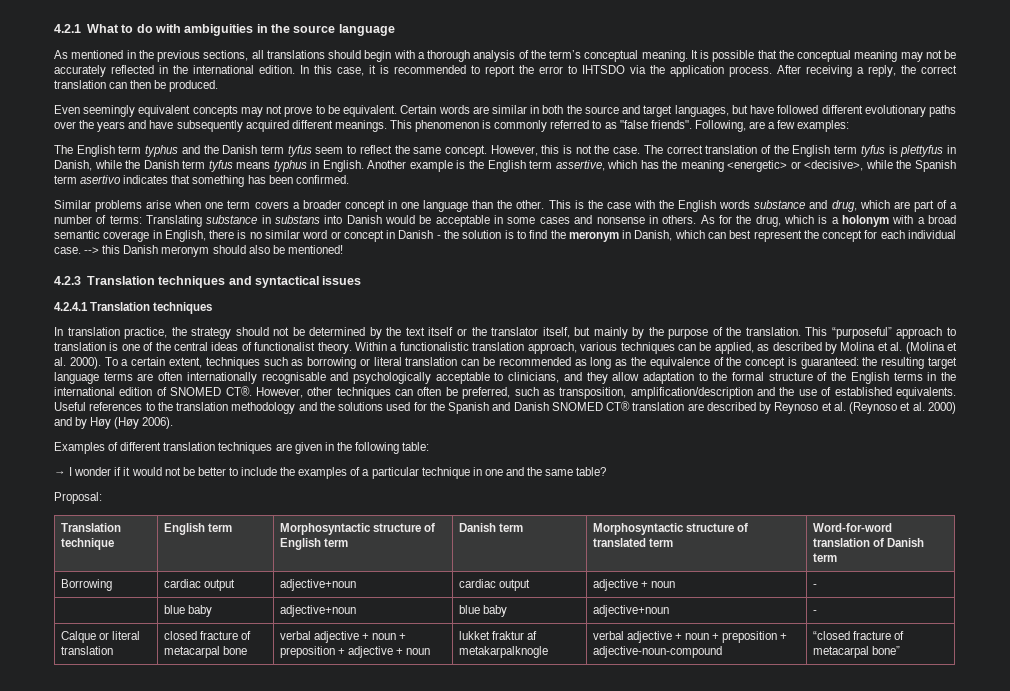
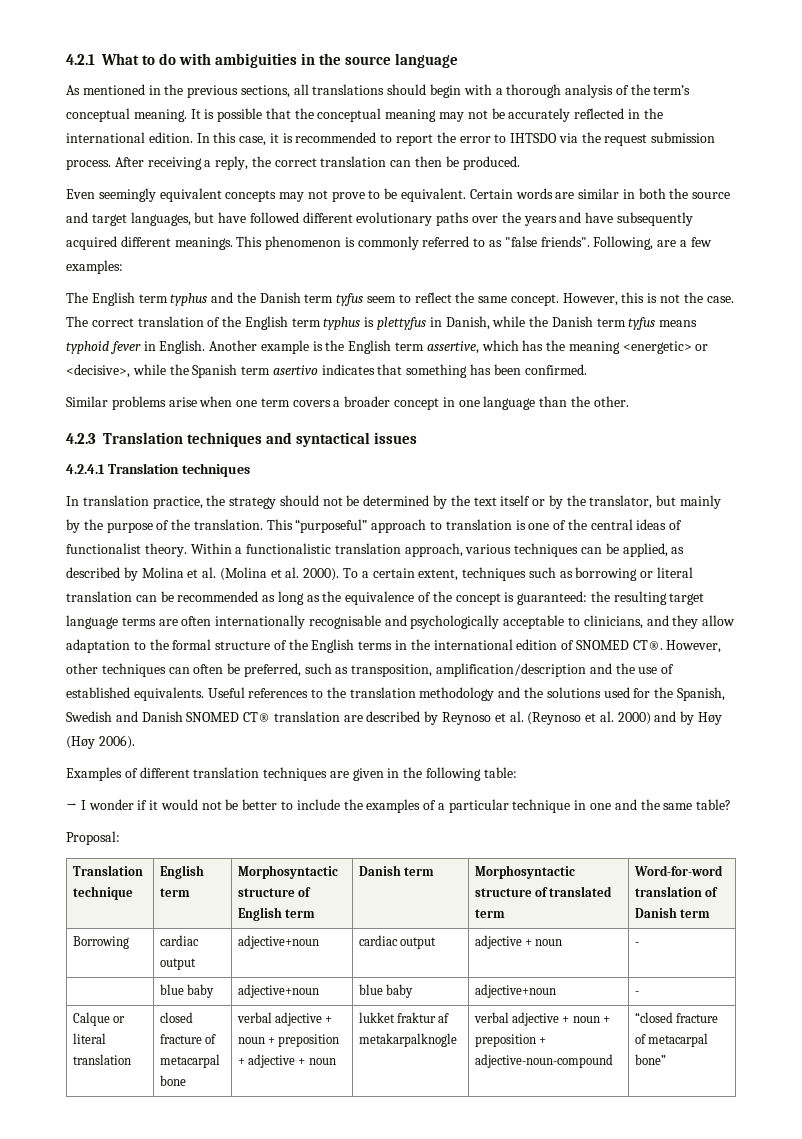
[670,65,724,77] application -> [604,132,716,146] request submission
[860,145,885,157] tyfus -> [323,317,361,330] typhus
[273,160,307,172] typhus -> [66,341,141,354] typhoid fever
[548,200,958,212] [54,215,956,227] [54,230,956,242] [54,245,343,257] This is the case with the English words substance and drug, which are part of a number of terms: Translating substance in substans into Danish would be acceptable in some cases and nonsense in others. As for the drug, which is a holonym with a broad semantic coverage in English, there is no similar word or concept in Danish - the solution is to find the meronym in Danish, which can best represent the concept for each individual case. --> this Danish meronym should also be mentioned! -> (629, 401) none
[471,327,570,338] the translator itself, -> [548,495,653,509] by the translator,
[448,402,490,414] Spanish -> [676,687,725,701] [66,711,112,722] Spanish, Swedish

